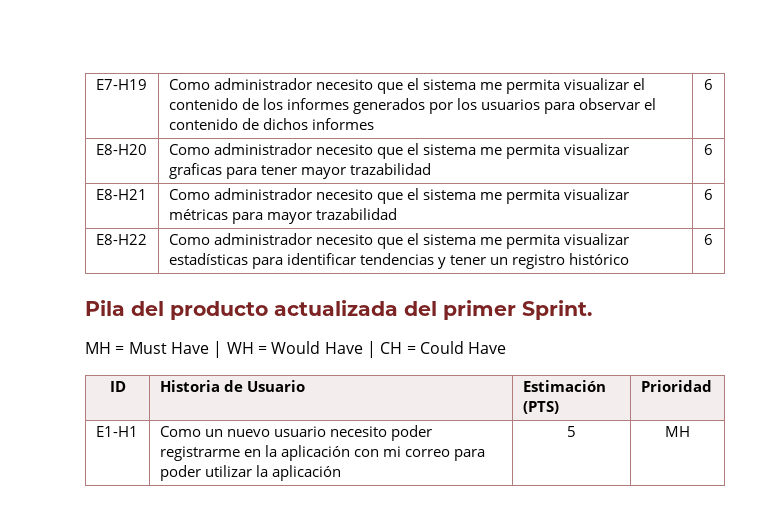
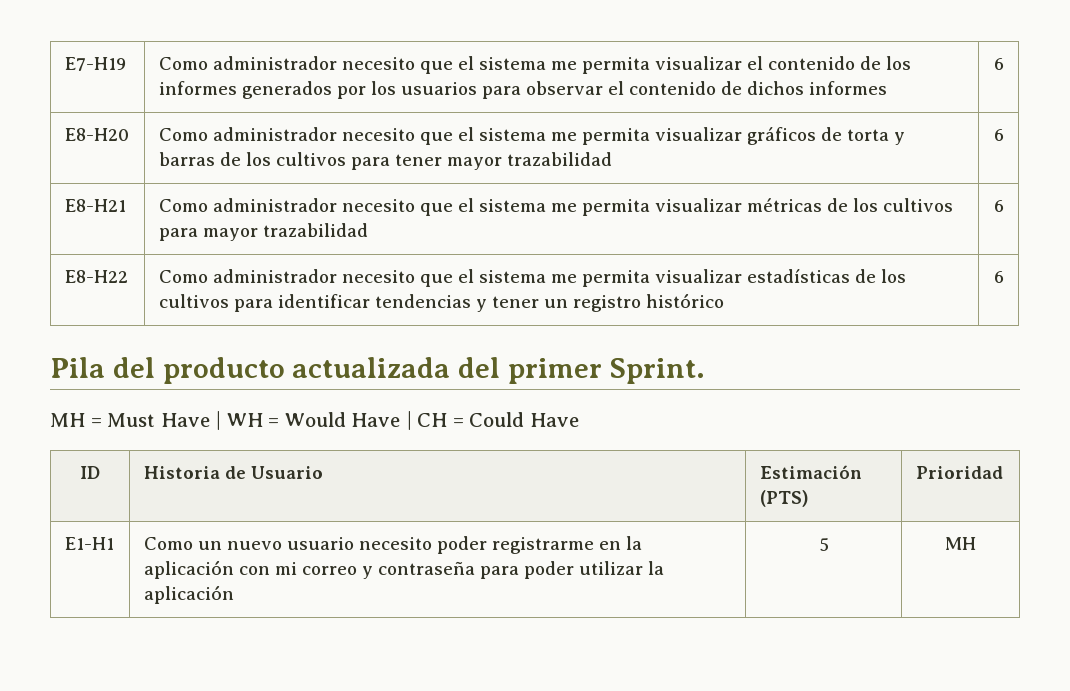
[168,163,222,179] graficas -> [746,127,905,145] [158,152,346,166] gráficos de torta y barras de los cultivos
(228, 214) none -> [826,198,953,212] de los cultivos
(248, 259) none -> [854,269,906,283] [158,294,229,308] de los cultivos
(450, 453) none -> [361,561,475,579] y contraseña

